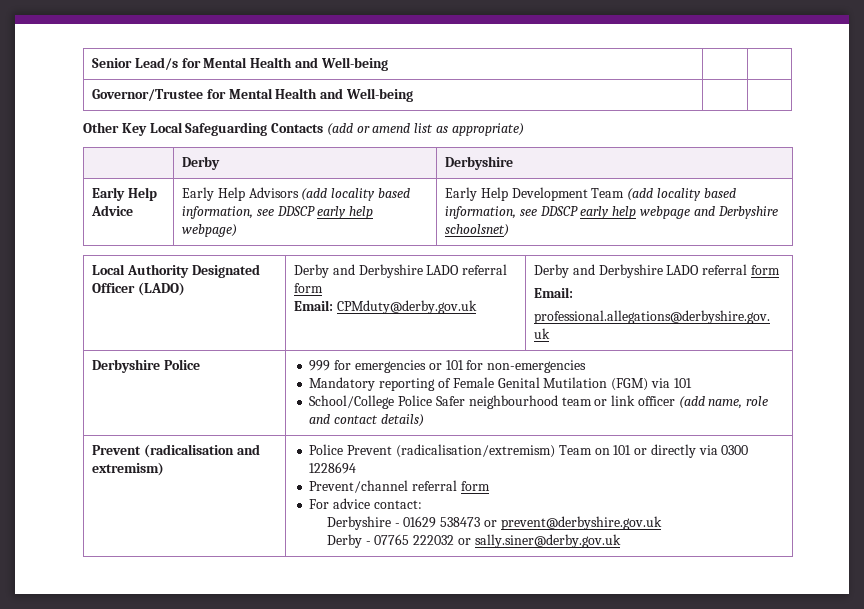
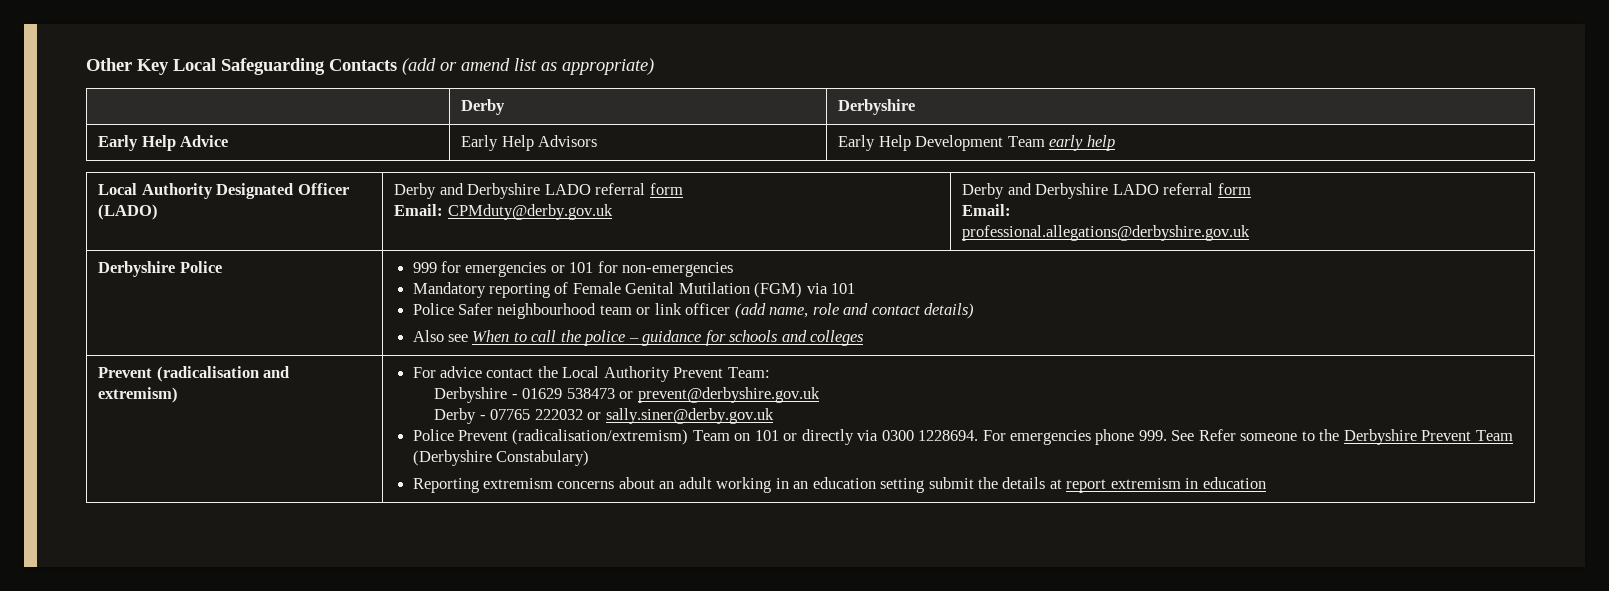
[92,57,388,71] [92,88,413,102] Senior Lead/s for Mental Health and Well-being | | // Governor/Trustee for Mental Health and Well-being | | // -> (86, 64) none
[301,188,410,201] [182,206,374,219] [182,224,238,237] [445,187,736,201] [445,206,778,219] [445,224,510,237] (add locality based information, see DDSCP early help webpage) | Early Help Development Team (add locality based information, see DDSCP early help webpage and Derbyshire schoolsnet) -> [838,135,1115,151] | Early Help Development Team early help
[309,395,395,409] School/College -> (856, 288) none
[92,444,260,458] [92,462,165,476] [309,444,749,458] [309,462,357,474] [309,480,491,493] [309,498,423,509] // Prevent (radicalisation and extremism) | Police Prevent (radicalisation/extremism) Team on 101 or directly via 0300 1228694 // Prevent/channel referral form // For advice contact: -> [412,330,864,346] [98,366,290,382] [98,387,179,403] [412,366,770,382] // Also see When to call the police – guidance for schools and colleges // Prevent (radicalisation and extremism) | For advice contact the Local Authority Prevent Team:
(621, 541) none -> [412,429,1513,445] [412,450,590,466] [412,477,1266,493] // Police Prevent (radicalisation/extremism) Team on 101 or directly via 0300 1228694. For emergencies phone 999. See Refer someone to the Derbyshire Prevent Team (Derbyshire Constabulary) // Reporting extremism concerns about an adult working in an education setting submit the details at report extremism in education

